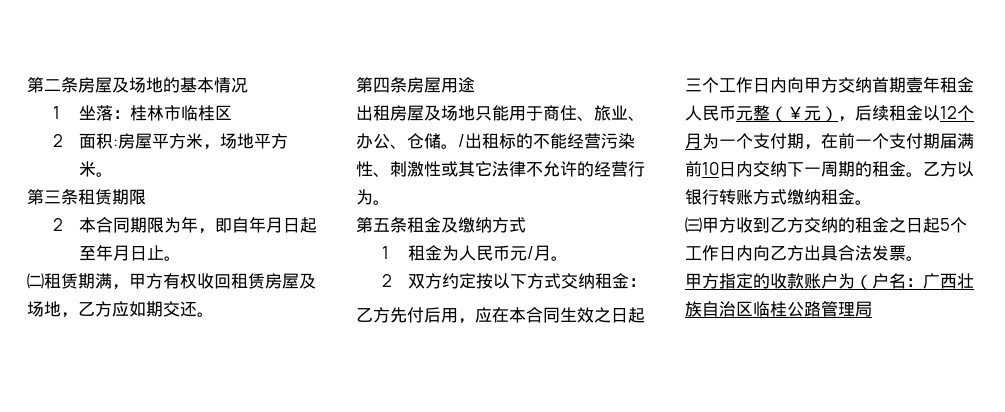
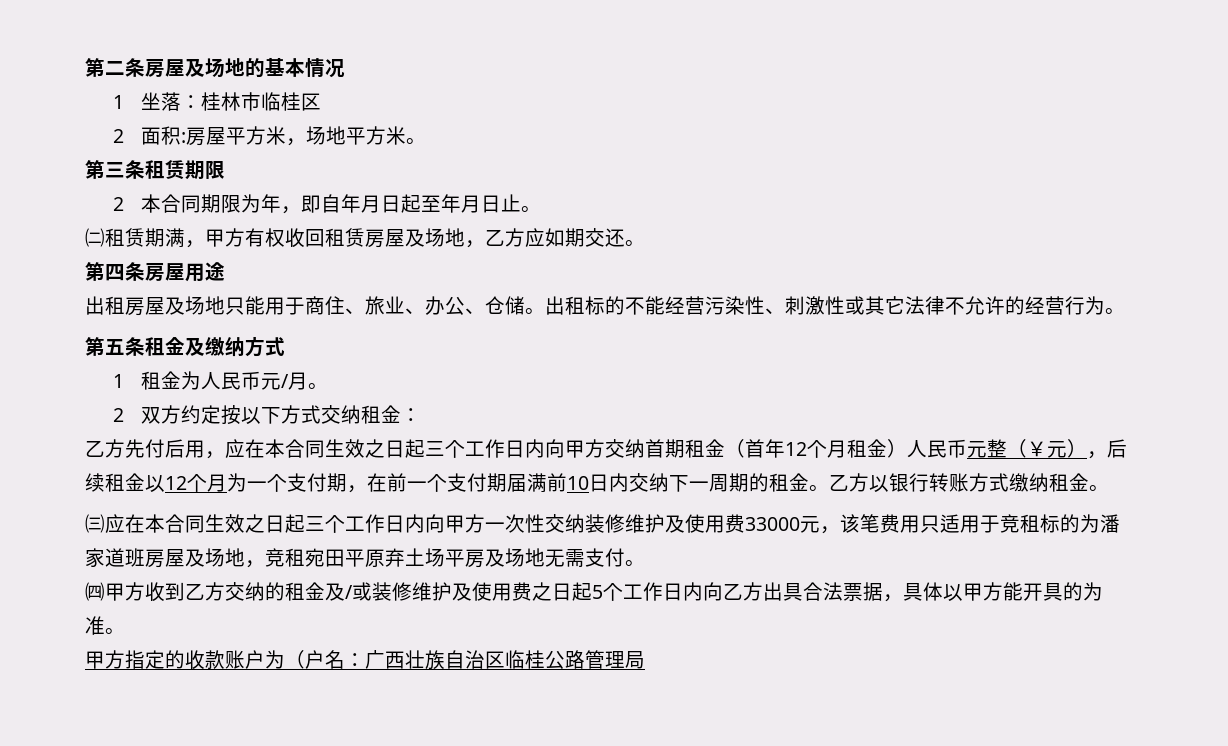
[458,134,465,147] / -> (545, 311) none
[906,76,974,93] 壹年租金 -> [685,439,907,458] 租金（首年12个月租金）
(702, 225) none -> [105,514,1120,534] [85,548,645,568] [85,582,105,601] 应在本合同生效之日起三个工作日内向甲方一次性交纳装修维护及使用费33000元，该笔费用只适用于竞租标的为潘家道班房屋及场地，竞租宛田平原弃土场平房及场地无需支付。 // ㈣
(889, 225) none -> [325,582,532,601] 及/或装修维护及使用费
[872,245,906,261] 发票 -> [843,582,1103,602] [85,616,105,635] 票据，具体以甲方能开具的为准

